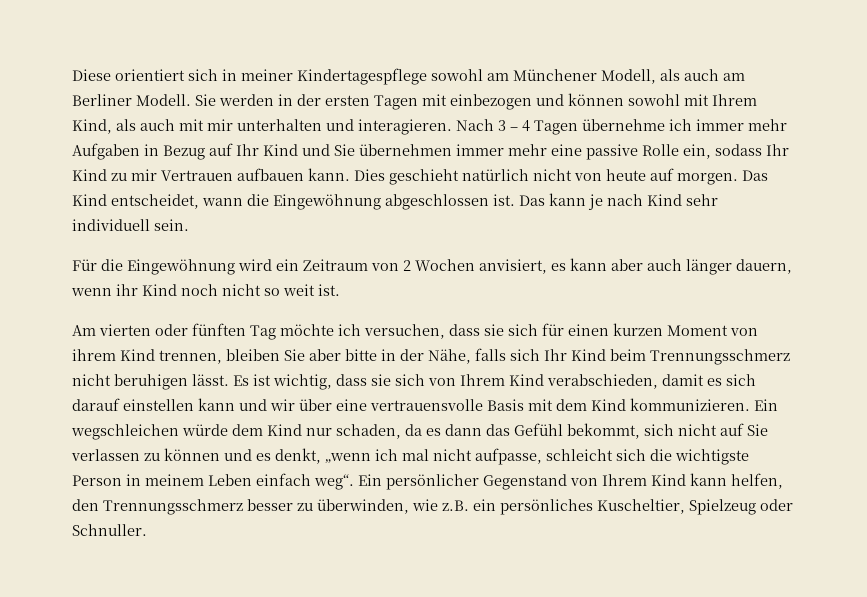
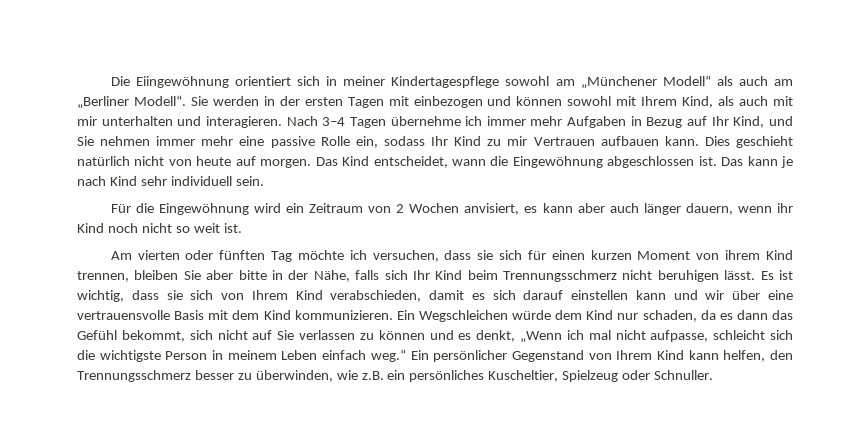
[72,69,111,81] Diese -> [110,76,229,88] Die Eiingewöhnung
[513,69,656,84] Münchener Modell, -> [580,75,711,89] „Münchener Modell“
[72,94,191,106] Berliner Modell. -> [77,95,186,109] „Berliner Modell“.
[498,120,530,132] 3 – 4 -> [322,117,346,126] 3–4
[263,144,298,156] Kind -> [733,116,765,128] Kind,
[359,144,452,156] übernehmen -> [100,136,151,146] nehmen
[71,424,179,440] wegschleichen -> [418,310,508,322] Wegschleichen
[325,453,371,463] „wenn -> [519,331,562,343] „Wenn
[314,474,354,490] weg“. -> [370,349,406,362] weg.“

